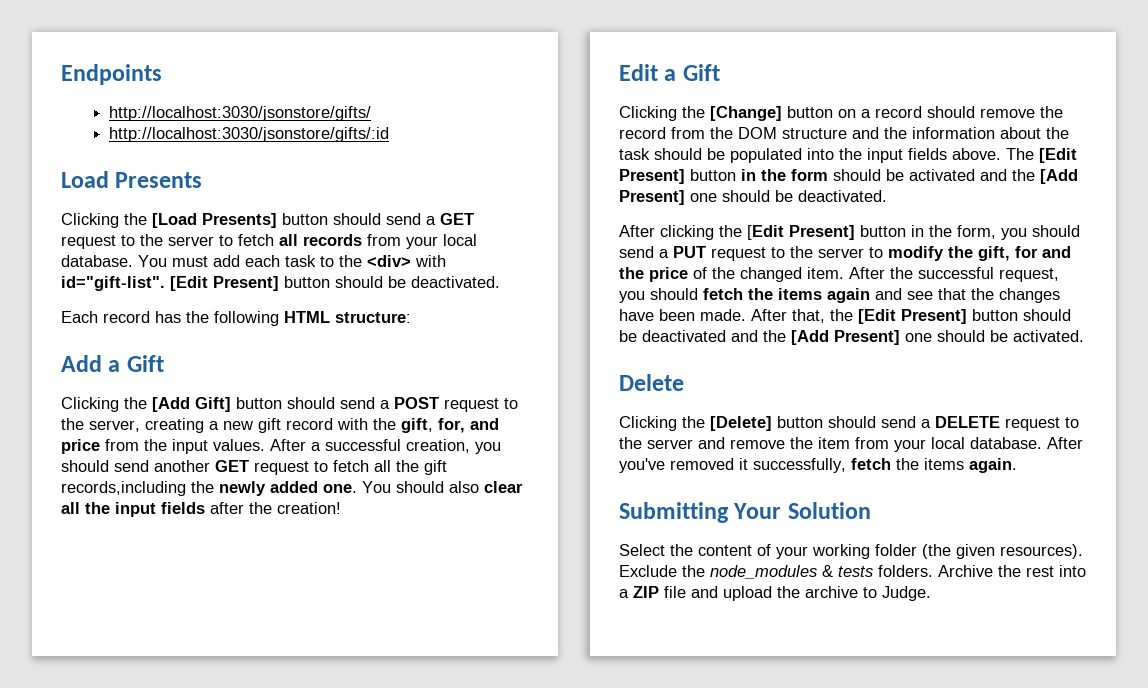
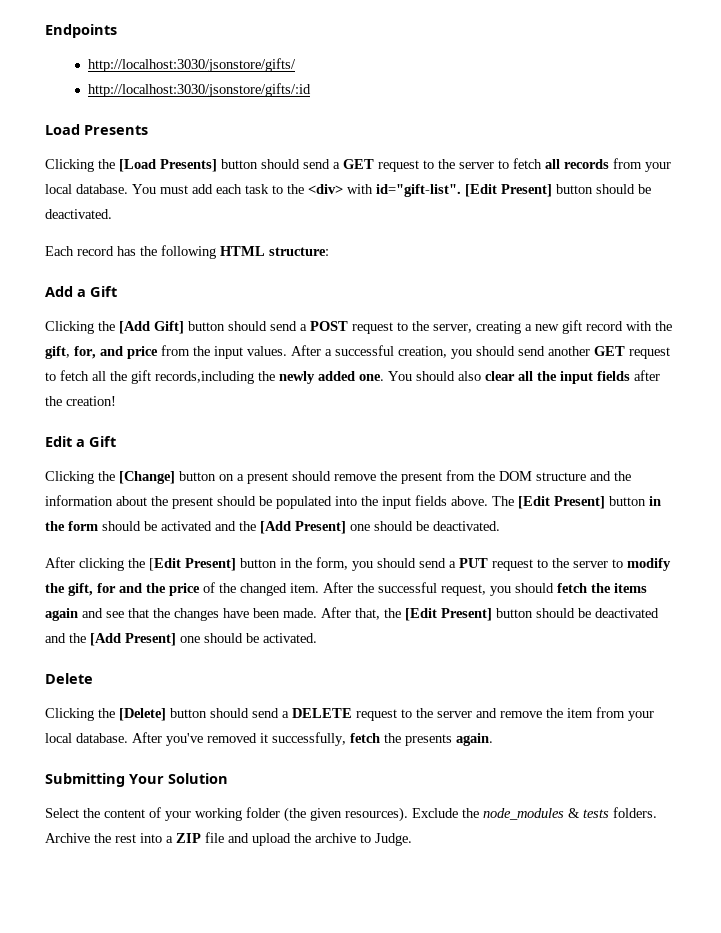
[875,106,922,118] record -> [247,472,288,484] present
[619,127,666,139] record -> [401,472,442,484] present
[619,148,650,160] task -> [172,497,213,509] present
[924,458,964,470] items -> [405,734,452,746] presents

